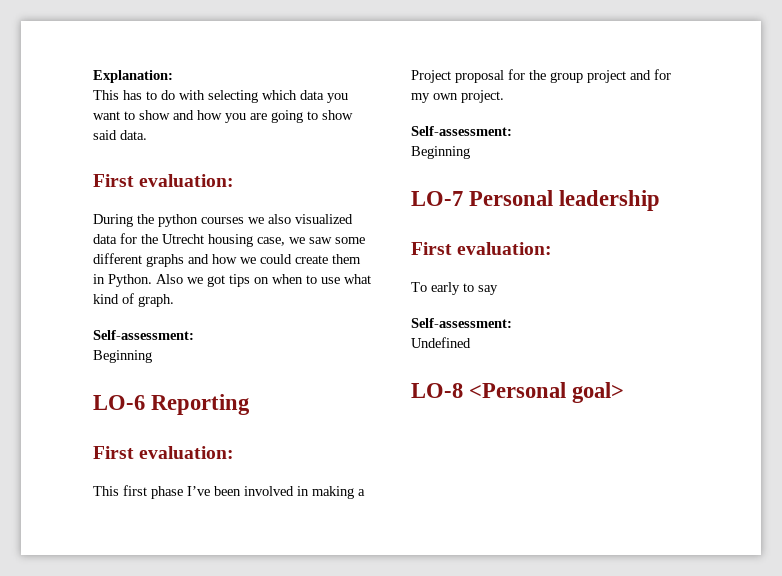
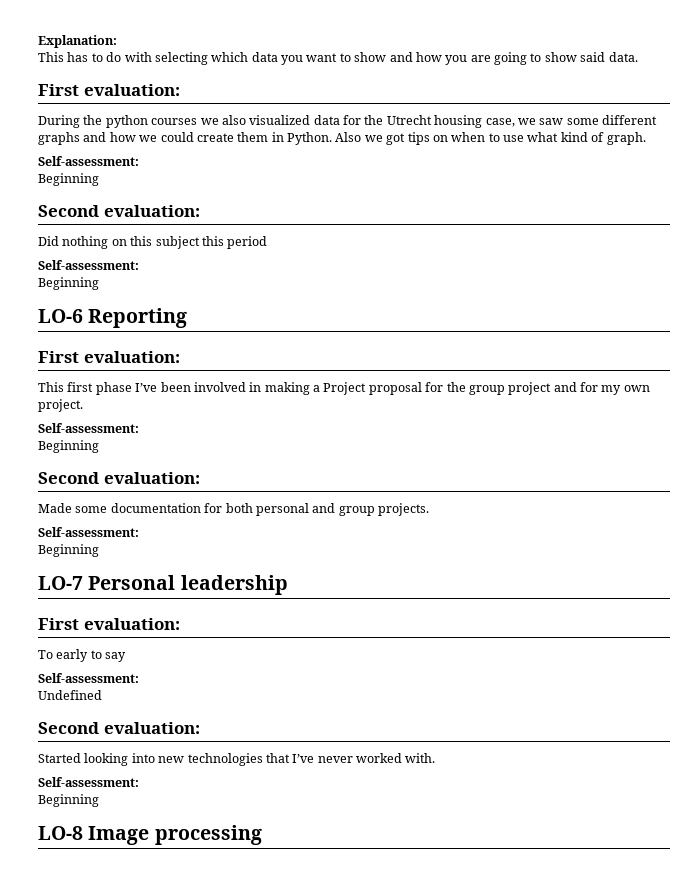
(152, 356) none -> [38,205,200,217] [38,236,268,249] [38,260,139,270] [38,277,99,290] // Second evaluation: // Did nothing on this subject this period // Self-assessment: // Beginning
(470, 152) none -> [38,472,200,484] [38,503,429,516] [38,527,139,537] [38,544,99,557] // Second evaluation: // Made some documentation for both personal and group projects. // Self-assessment: // Beginning
(471, 342) none -> [38,722,200,734] [38,753,436,766] [38,777,139,787] [38,794,99,807] // Second evaluation: // Started looking into new technologies that I’ve never worked with. // Self-assessment: // Beginning
[469,382,625,403] <Personal goal> -> [88,825,262,845] Image processing

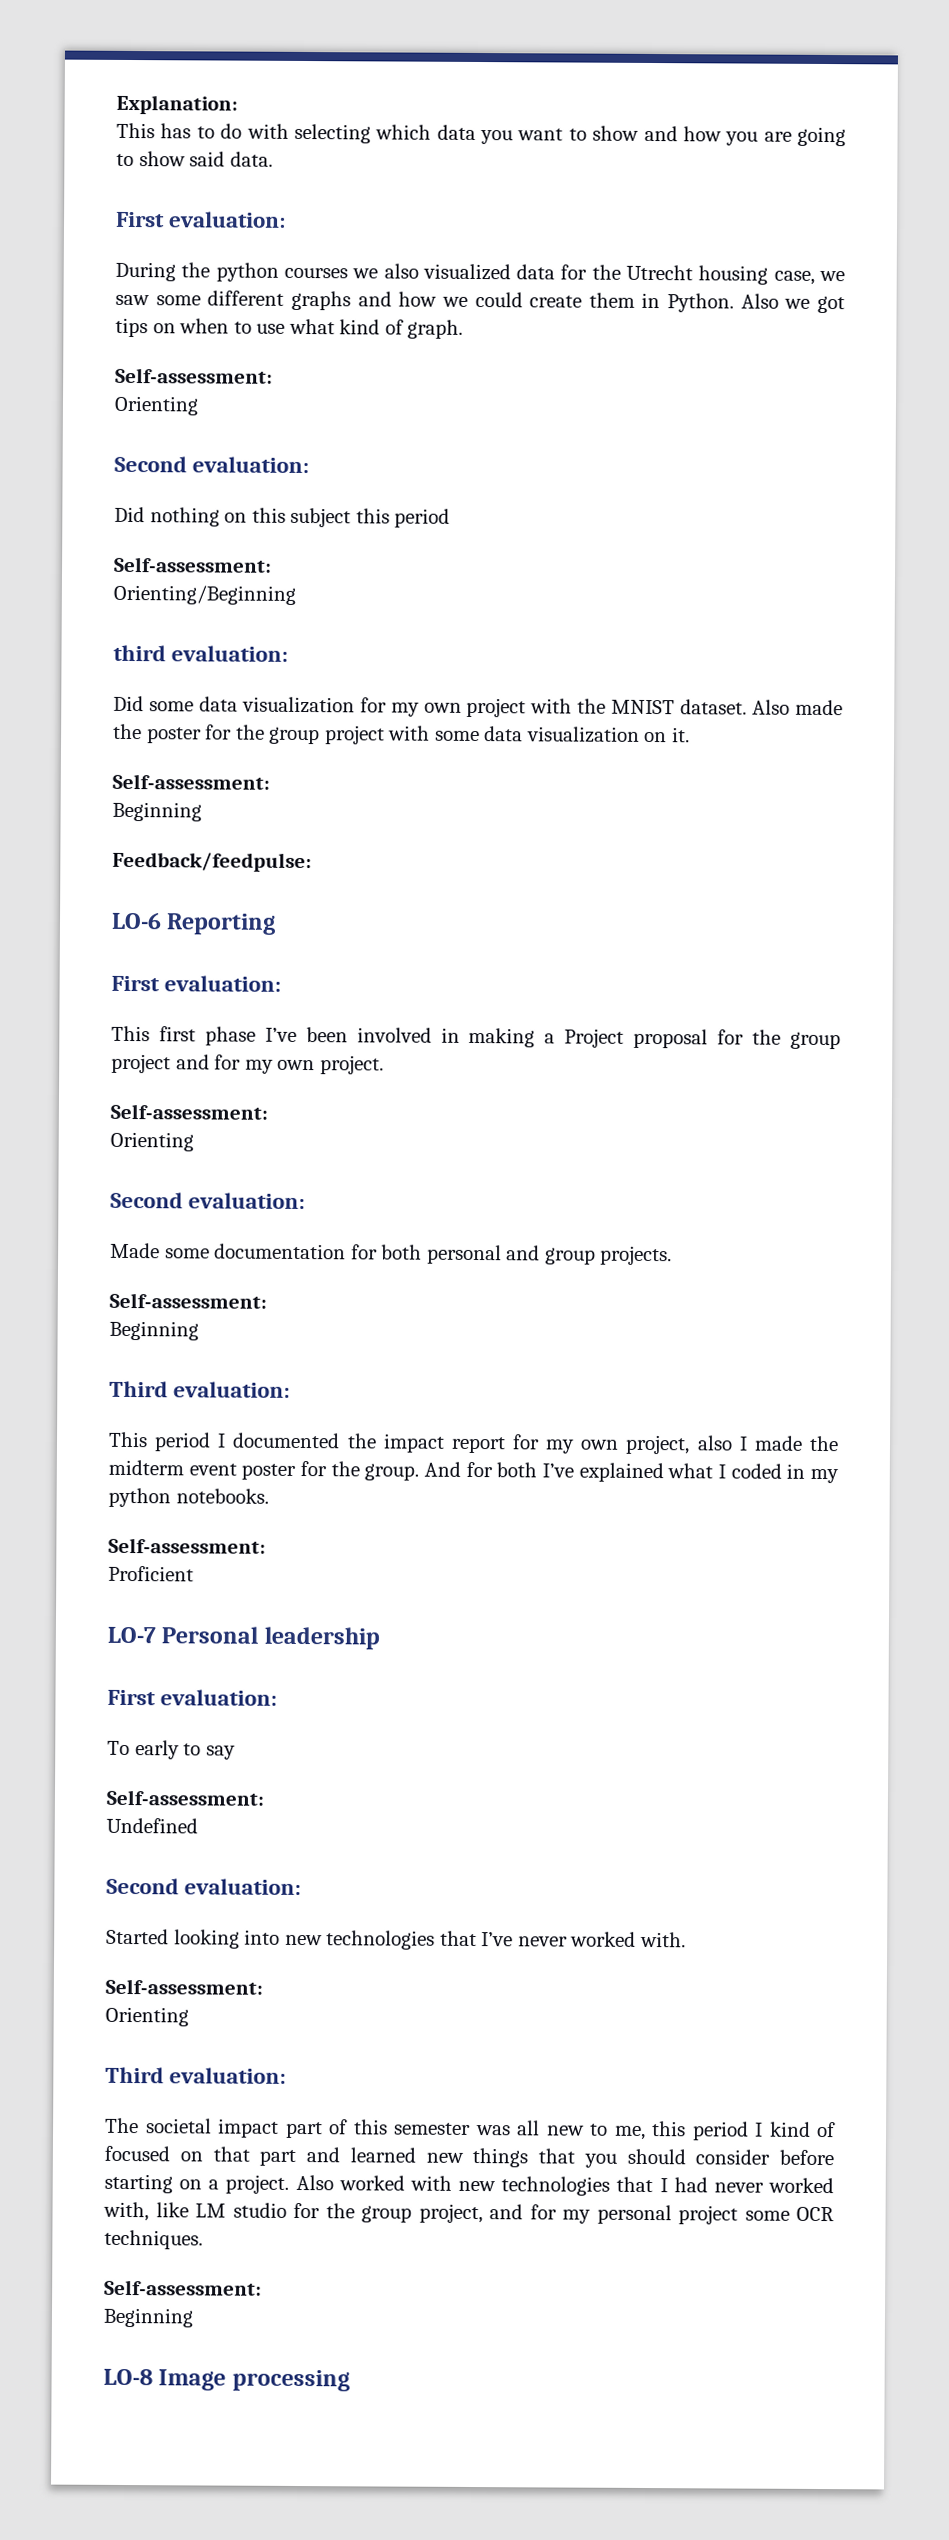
[38,173,99,186] Beginning -> [114,395,199,416] Orienting
[38,277,99,290] // Beginning -> [113,584,296,605] [113,644,289,662] [113,695,843,718] [113,723,690,745] [112,773,270,790] [112,801,202,822] [112,851,312,873] // Orienting/Beginning // third evaluation: // Did some data visualization for my own project with the MNIST dataset. Also made the poster for the group project with some data visualization on it. // Self-assessment: // Beginning // Feedback/feedpulse:
[38,440,99,453] Beginning -> [110,1131,194,1152] Orienting
(99, 550) none -> [109,1380,291,1398] [108,1431,839,1455] [108,1459,839,1484] [108,1487,269,1508] [108,1537,266,1554] [108,1565,194,1582] // Third evaluation: // This period I documented the impact report for my own project, also I made the midterm event poster for the group. And for both I’ve explained what I coded in my python notebooks. // Self-assessment: // Proficient
(139, 782) none -> [105,2006,189,2027] [105,2066,287,2084] [105,2117,836,2141] [104,2145,834,2168] [104,2173,835,2196] [103,2201,834,2225] [104,2229,203,2250] [104,2279,262,2296] // Orienting // Third evaluation: // The societal impact part of this semester was all new to me, this period I kind of focused on that part and learned new things that you should consider before starting on a project. Also worked with new technologies that I had never worked with, like LM studio for the group project, and for my personal project some OCR techniques. // Self-assessment:

